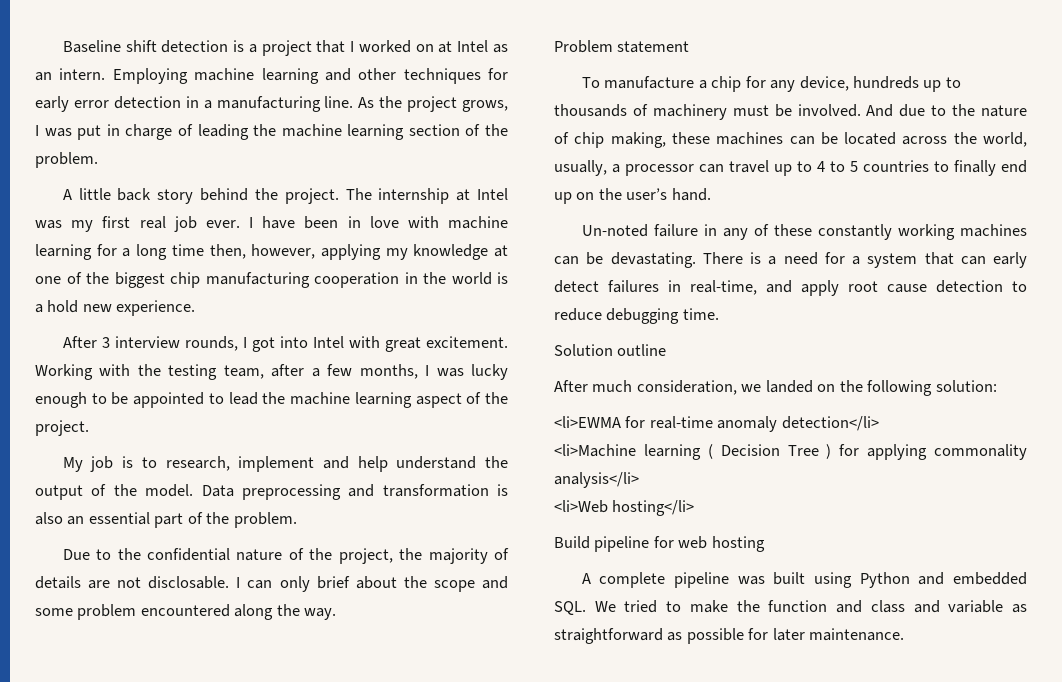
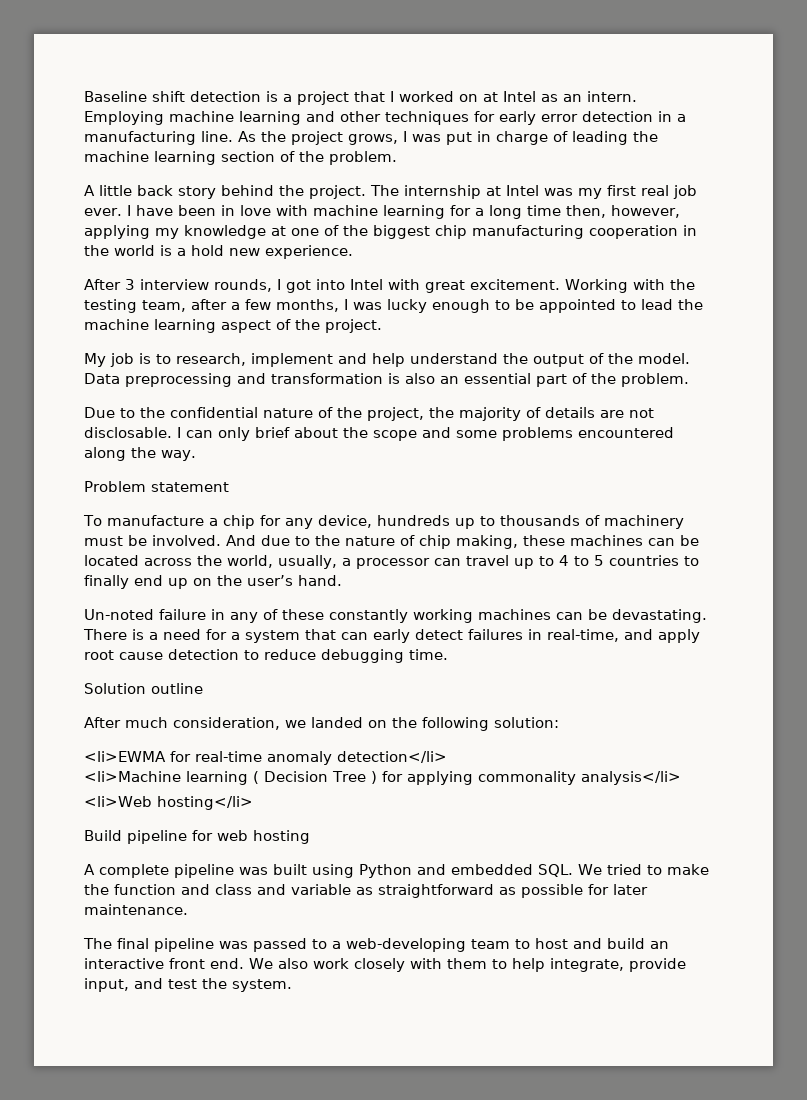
[77,604,137,620] problem -> [502,427,573,441] problems
(905, 634) none -> [83,938,669,952] [84,958,686,972] [84,978,292,992] // The final pipeline was passed to a web-developing team to host and build an interactive front end. We also work closely with them to help integrate, provide input, and test the system.

